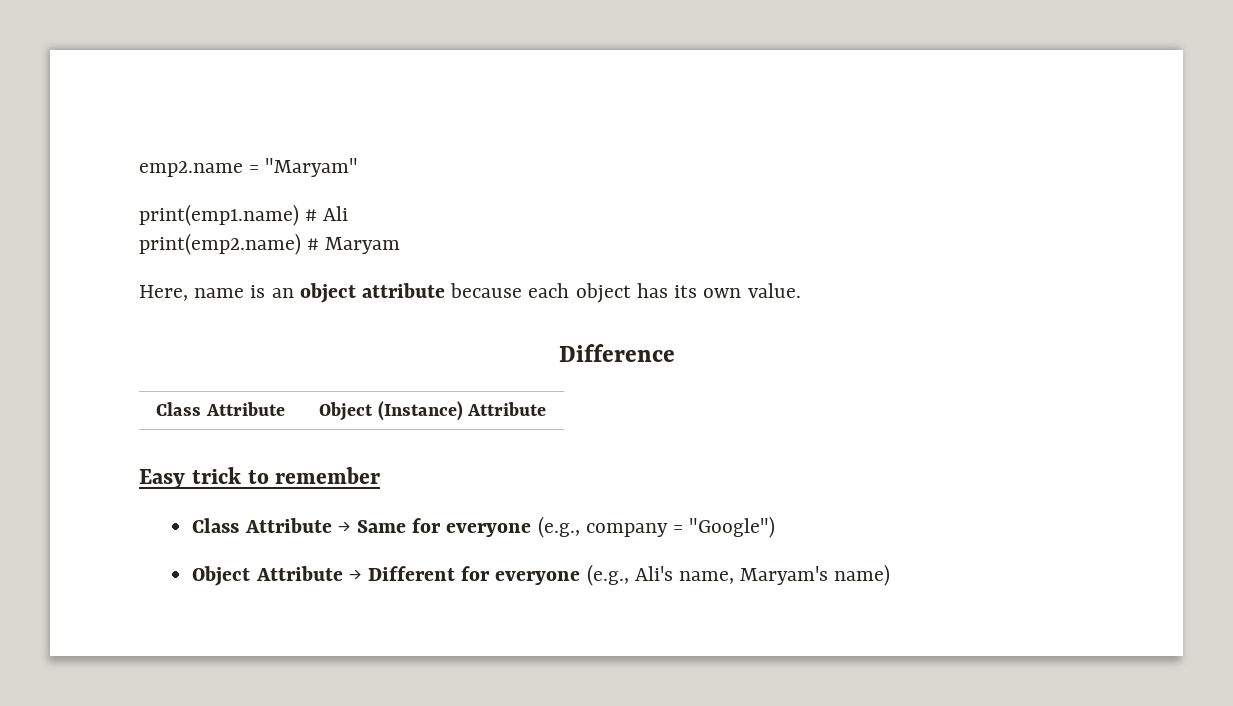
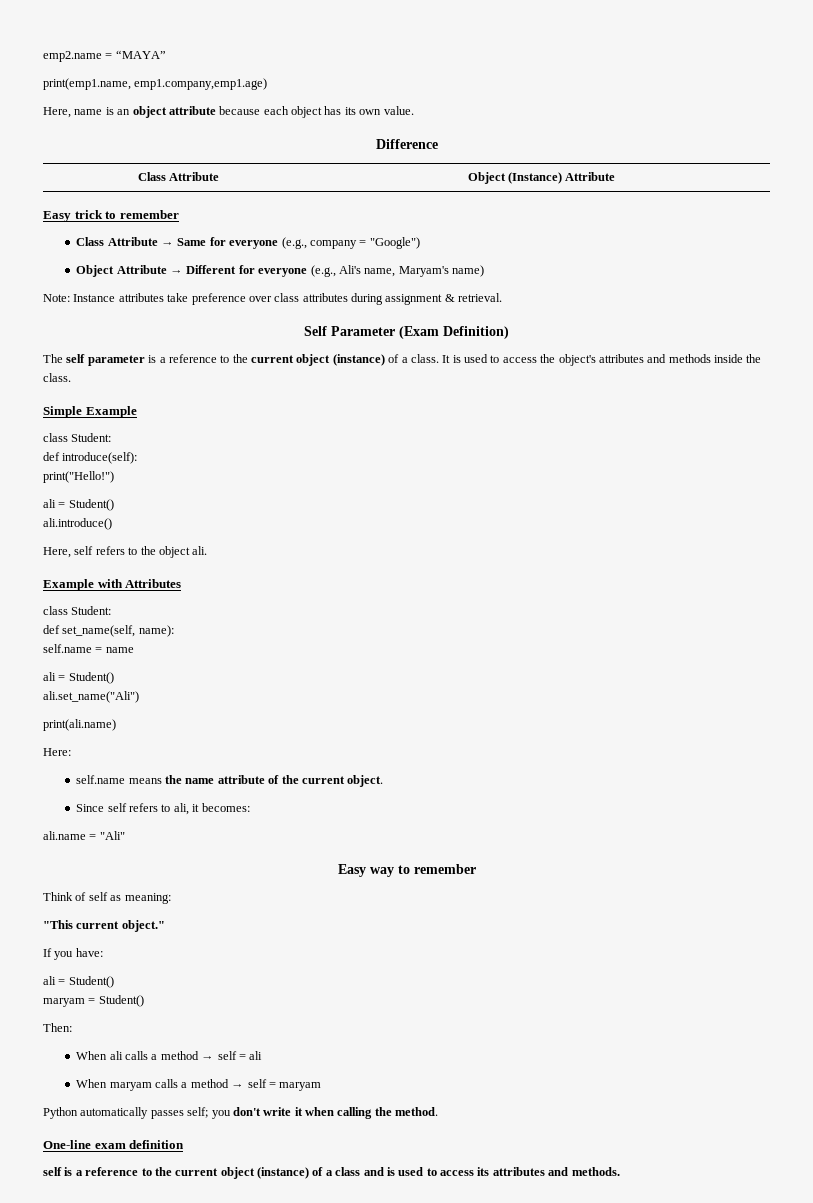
[265,158,359,177] [139,204,349,226] [139,233,401,255] "Maryam" // print(emp1.name) # Ali // print(emp2.name) # Maryam -> [115,50,166,59] [43,78,268,90] “MAYA” // print(emp1.name, emp1.company,emp1.age)
(891, 575) none -> [43,293,503,305] [304,326,509,339] [43,354,762,366] [43,373,71,382] [43,406,137,418] [43,433,112,442] [43,452,138,464] [43,471,114,483] [43,499,114,511] [43,518,112,530] [43,546,208,558] [43,579,182,591] [43,606,112,615] [43,625,174,637] [43,644,134,653] [43,672,114,684] [43,691,139,703] [43,719,116,731] [43,748,71,756] [76,775,384,787] [76,803,250,815] [43,831,125,840] [337,864,476,877] [43,892,171,904] [43,920,165,932] [43,948,103,960] [43,976,114,988] [43,995,144,1007] [43,1023,72,1032] [76,1051,263,1060] [76,1079,322,1091] [43,1107,439,1119] [43,1140,185,1149] [43,1167,620,1179] // Note: Instance attributes take preference over class attributes during assignment & retrieval. // Self Parameter (Exam Definition) // The self parameter is a reference to the current object (instance) of a class. It is used to access the object's attributes and methods inside the class. // Simple Example // class Student: // def introduce(self): // print("Hello!") // ali = Student() // ali.introduce() // Here, self refers to the object ali. // Example with Attributes // class Student: // def set_name(self, name): // self.name = name // ali = Student() // ali.set_name("Ali") // print(ali.name) // Here: // self.name means the name attribute of the current object. // Since self refers to ali, it becomes: // ali.name = "Ali" // Easy way to remember // Think of self as meaning: // "This current object." // If you have: // ali = Student() // maryam = Student() // Then: // When ali calls a method → self = ali // When maryam calls a method → self = maryam // Python automatically passes self; you don't write it when calling the method. // One-line exam definition // self is a reference to the current object (instance) of a class and is used to access its attributes and methods.

